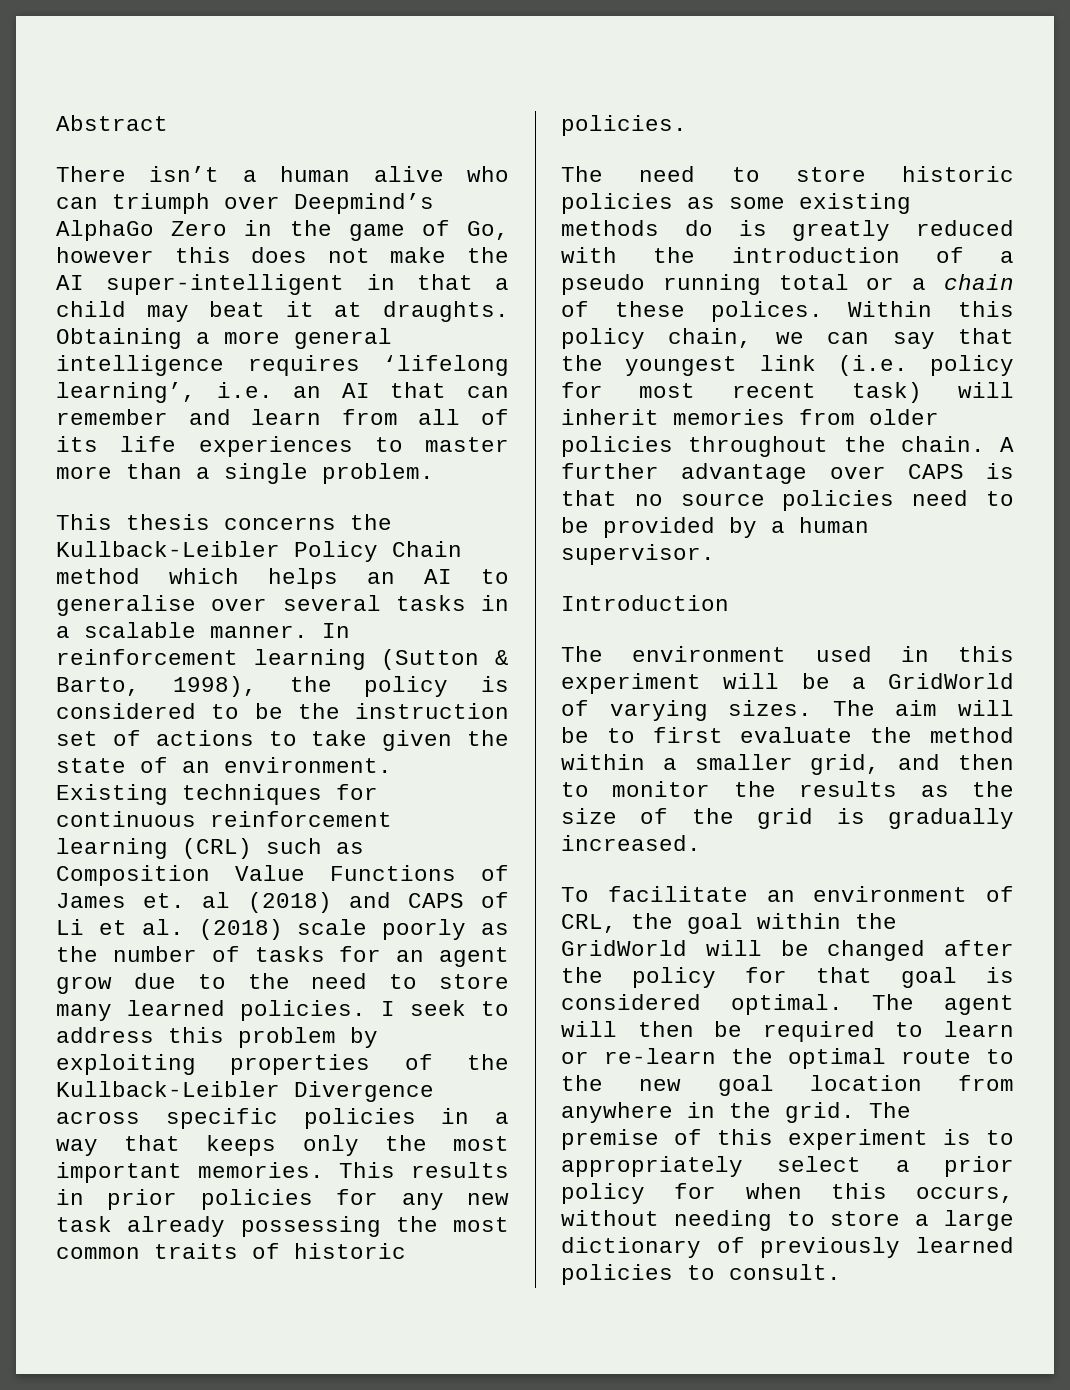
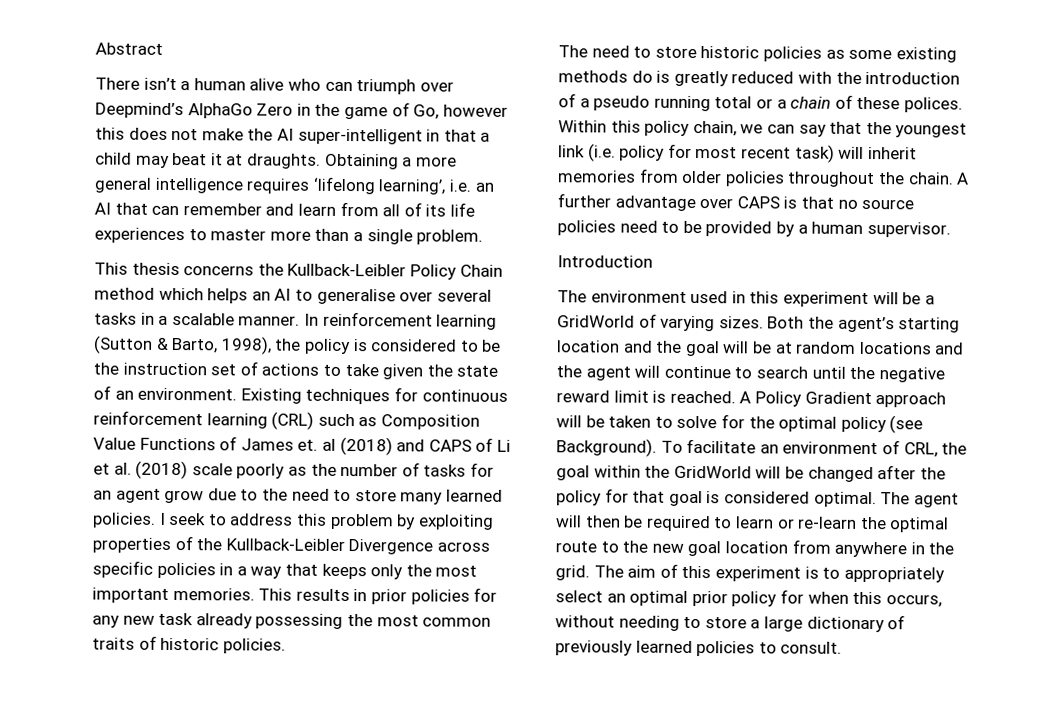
[832,700,1014,716] [561,727,1014,743] [561,754,1014,775] [561,781,1014,797] [561,808,1014,829] [561,835,701,851] The aim will be to first evaluate the method within a smaller grid, and then to monitor the results as the size of the grid is gradually increased. // -> [767,316,961,333] [556,340,965,357] [556,365,945,383] [556,390,947,408] [556,414,924,434] [556,438,657,457] Both the agent’s starting location and the goal will be at random locations and the agent will continue to search until the negative reward limit is reached. A Policy Gradient approach will be taken to solve for the optimal policy (see Background).
[561,1129,659,1150] premise -> [627,565,657,578] aim
[895,1160,910,1172] a -> [606,590,689,606] an optimal

